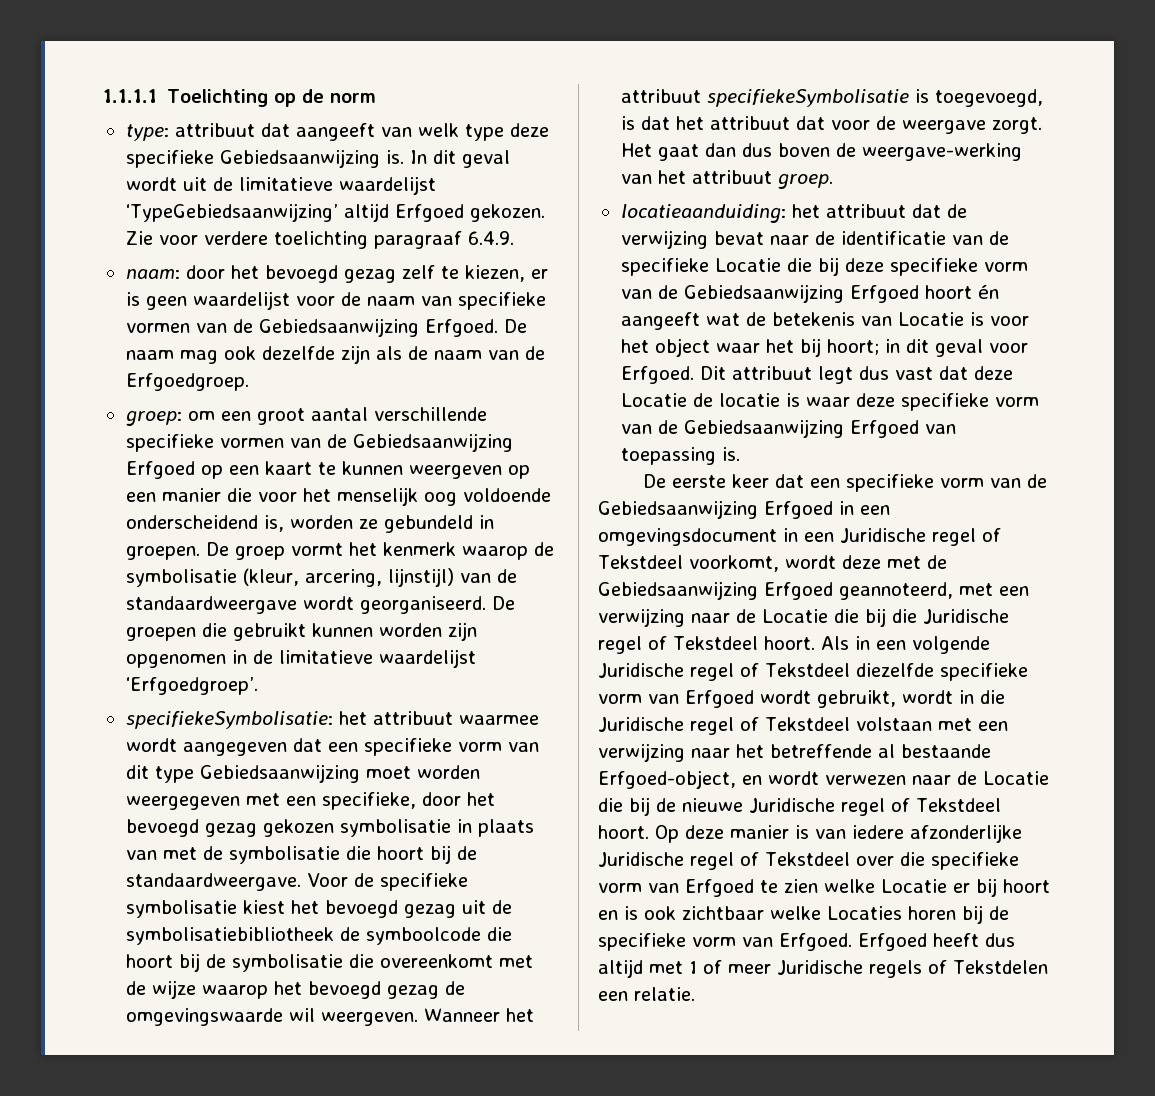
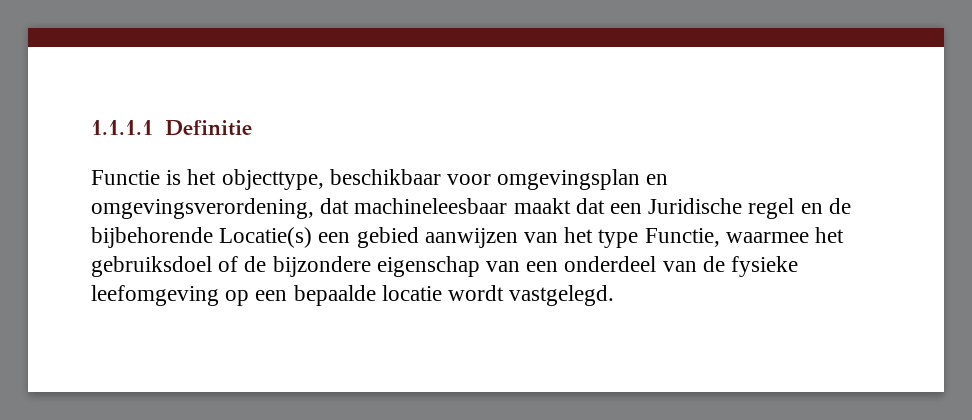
[167,89,377,107] [125,123,549,141] [125,149,510,168] [125,176,436,195] [125,203,545,222] [125,231,514,249] [125,265,548,283] [125,291,546,310] [125,318,527,337] [125,345,545,364] [125,373,249,391] [125,407,487,426] [125,433,513,452] [125,461,530,479] [125,487,551,506] [125,515,494,533] [125,542,554,560] [125,568,517,587] [125,596,515,614] [125,622,477,641] [125,649,476,668] [125,677,258,695] [125,711,539,729] [125,738,539,756] [125,764,480,783] [125,792,495,810] [125,819,534,837] [125,845,477,864] [125,873,468,891] [125,900,512,918] [125,927,512,945] [125,953,533,972] [125,980,465,999] [125,1008,534,1026] [620,89,1043,107] [620,116,1042,134] [620,143,1022,161] [620,170,833,189] [620,204,967,223] [620,230,1009,249] [620,257,1028,276] [620,284,999,303] [620,312,1029,330] [620,338,1028,357] [620,366,1013,384] [620,393,1039,411] [620,419,956,438] [620,447,740,465] [642,474,1047,492] [598,500,890,519] [598,528,1001,546] [598,555,947,572] [598,581,1029,600] [598,608,1009,627] [598,636,990,654] [598,663,1028,681] [598,690,1005,708] [598,717,1008,735] [598,743,991,762] [598,770,1049,789] [598,797,1001,816] [598,824,1022,843] [598,852,1019,870] [598,878,1050,897] [598,905,1009,924] [598,933,1015,951] [598,959,1048,978] [598,987,695,1001] Toelichting op de norm // type: attribuut dat aangeeft van welk type deze specifieke Gebiedsaanwijzing is. In dit geval wordt uit de limitatieve waardelijst ‘TypeGebiedsaanwijzing’ altijd Erfgoed gekozen. Zie voor verdere toelichting paragraaf 6.4.9. // naam: door het bevoegd gezag zelf te kiezen, er is geen waardelijst voor de naam van specifieke vormen van de Gebiedsaanwijzing Erfgoed. De naam mag ook dezelfde zijn als de naam van de Erfgoedgroep. // groep: om een groot aantal verschillende specifieke vormen van de Gebiedsaanwijzing Erfgoed op een kaart te kunnen weergeven op een manier die voor het menselijk oog voldoende onderscheidend is, worden ze gebundeld in groepen. De groep vormt het kenmerk waarop de symbolisatie (kleur, arcering, lijnstijl) van de standaardweergave wordt georganiseerd. De groepen die gebruikt kunnen worden zijn opgenomen in de limitatieve waardelijst ‘Erfgoedgroep’. // specifiekeSymbolisatie: het attribuut waarmee wordt aangegeven dat een specifieke vorm van dit type Gebiedsaanwijzing moet worden weergegeven met een specifieke, door het bevoegd gezag gekozen symbolisatie in plaats van met de symbolisatie die hoort bij de standaardweergave. Voor de specifieke symbolisatie kiest het bevoegd gezag uit de symbolisatiebibliotheek de symboolcode die hoort bij de symbolisatie die overeenkomt met de wijze waarop het bevoegd gezag de omgevingswaarde wil weergeven. Wanneer het attribuut specifiekeSymbolisatie is toegevoegd, is dat het attribuut dat voor de weergave zorgt. Het gaat dan dus boven de weergave-werking van het attribuut groep. // locatieaanduiding: het attribuut dat de verwijzing bevat naar de identificatie van de specifieke Locatie die bij deze specifieke vorm van de Gebiedsaanwijzing Erfgoed hoort én aangeeft wat de betekenis van Locatie is voor het object waar het bij hoort; in dit geval voor Erfgoed. Dit attribuut legt dus vast dat deze Locatie de locatie is waar deze specifieke vorm van de Gebiedsaanwijzing Erfgoed van toepassing is. // De eerste keer dat een specifieke vorm van de Gebiedsaanwijzing Erfgoed in een omgevingsdocument in een Juridische regel of Tekstdeel voorkomt, wordt deze met de Gebiedsaanwijzing Erfgoed geannoteerd, met een verwijzing naar de Locatie die bij die Juridische regel of Tekstdeel hoort. Als in een volgende Juridische regel of Tekstdeel diezelfde specifieke vorm van Erfgoed wordt gebruikt, wordt in die Juridische regel of Tekstdeel volstaan met een verwijzing naar het betreffende al bestaande Erfgoed-object, en wordt verwezen naar de Locatie die bij de nieuwe Juridische regel of Tekstdeel hoort. Op deze manier is van iedere afzonderlijke Juridische regel of Tekstdeel over die specifieke vorm van Erfgoed te zien welke Locatie er bij hoort en is ook zichtbaar welke Locaties horen bij de specifieke vorm van Erfgoed. Erfgoed heeft dus altijd met 1 of meer Juridische regels of Tekstdelen een relatie. -> [164,120,252,136] [91,169,669,190] [91,198,851,219] [91,227,845,248] [91,256,799,277] [91,285,615,306] Definitie // Functie is het objecttype, beschikbaar voor omgevingsplan en omgevingsverordening, dat machineleesbaar maakt dat een Juridische regel en de bijbehorende Locatie(s) een gebied aanwijzen van het type Functie, waarmee het gebruiksdoel of de bijzondere eigenschap van een onderdeel van de fysieke leefomgeving op een bepaalde locatie wordt vastgelegd.

